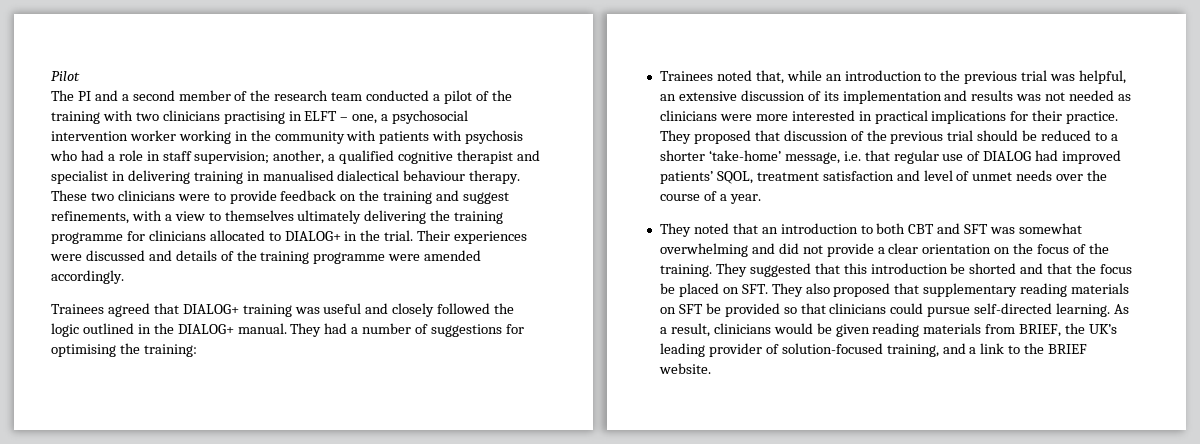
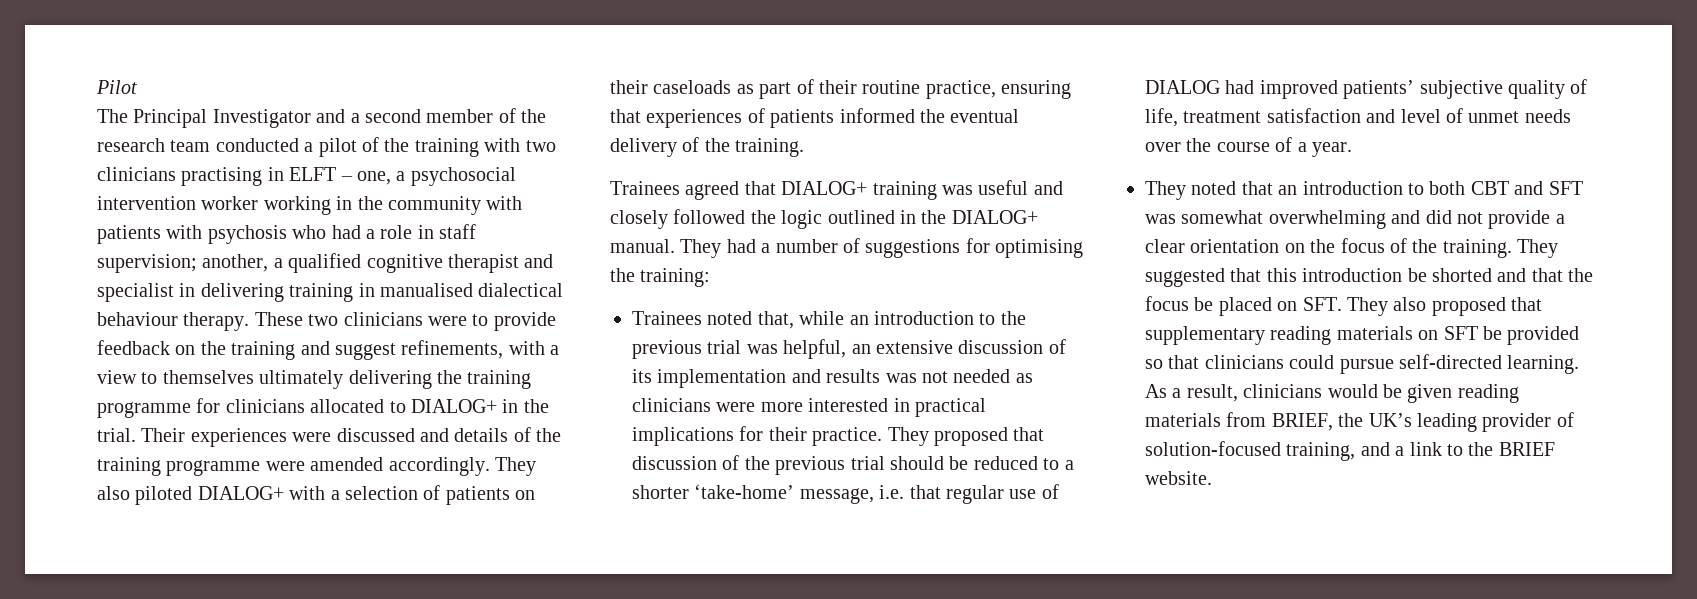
[77,91,91,101] PI -> [133,109,311,128] Principal Investigator
(124, 277) none -> [495,457,536,476] [97,485,536,505] [610,79,1072,99] [610,108,1020,128] [610,137,805,157] They also piloted DIALOG+ with a selection of patients on their caseloads as part of their routine practice, ensuring that experiences of patients informed the eventual delivery of the training.
[716,171,753,184] SQOL, -> [1419,79,1588,99] [1145,108,1178,127] subjective quality of life,

